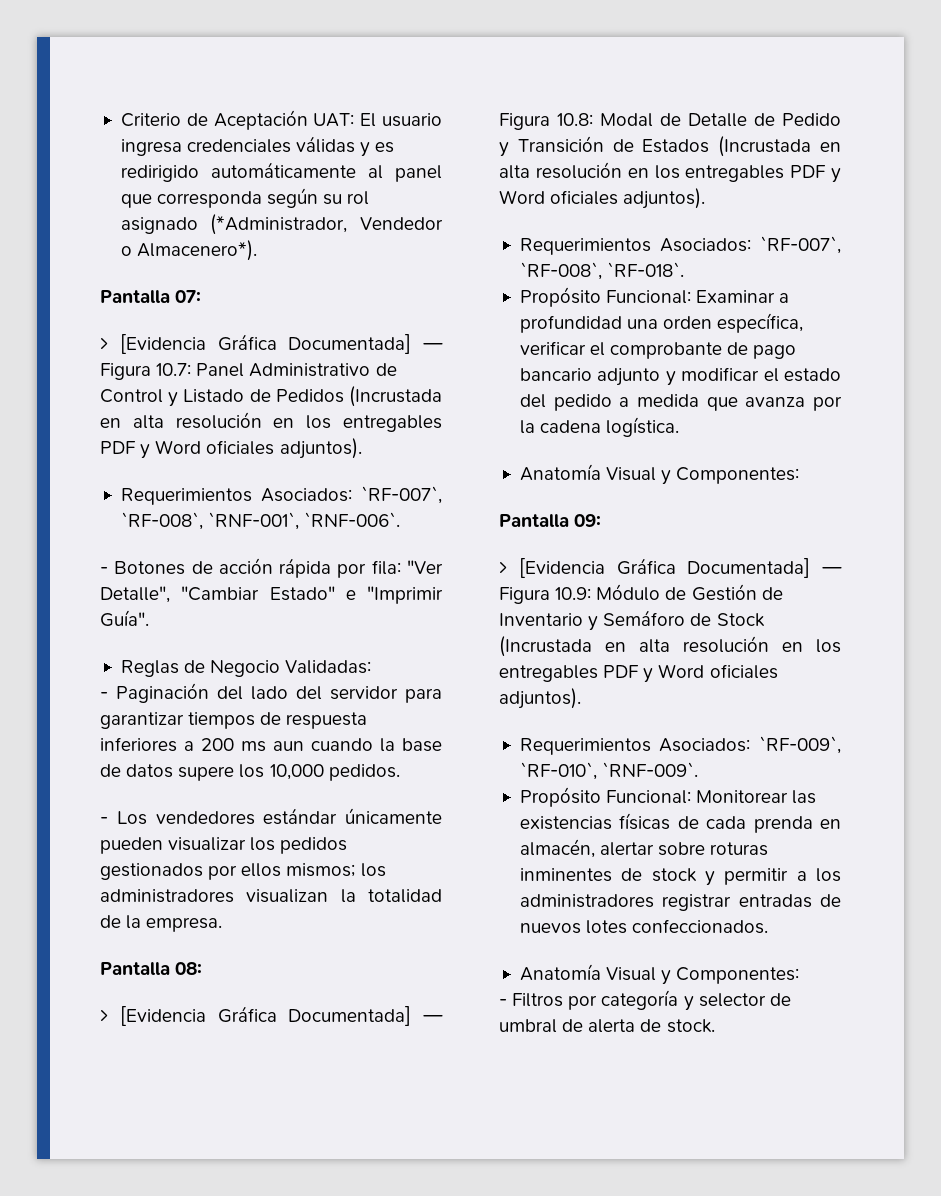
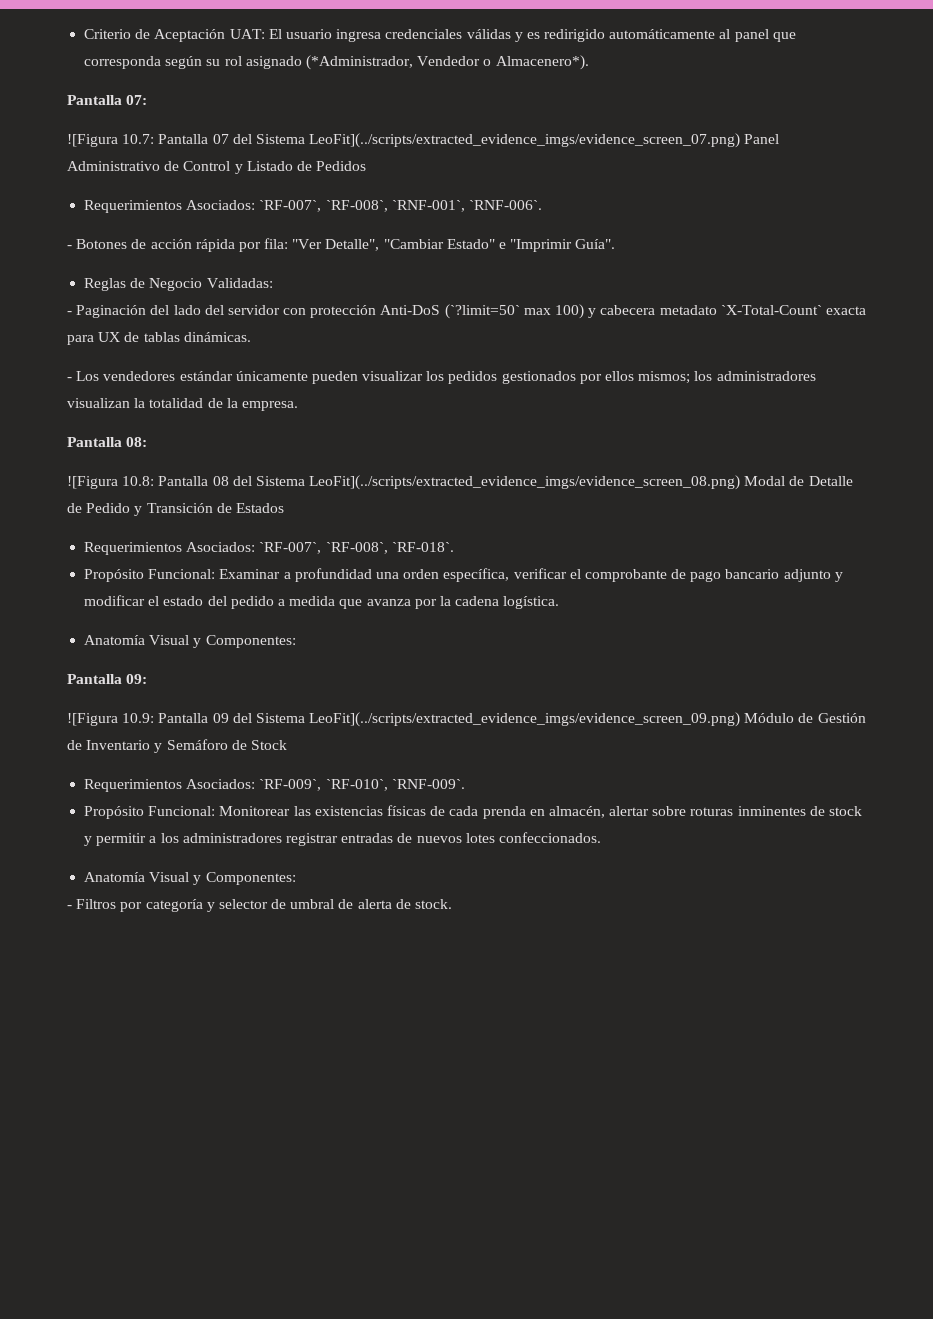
[100,334,443,354] [100,363,192,380] > [Evidencia Gráfica Documentada] — Figura 10.7: -> [67,133,741,148] ![Figura 10.7: Pantalla 07 del Sistema LeoFit](../scripts/extracted_evidence_imgs/evidence_screen_07.png)
[349,386,443,407] [100,412,443,432] [100,438,362,459] (Incrustada en alta resolución en los entregables PDF y Word oficiales adjuntos). -> (367, 166) none
[405,688,442,703] [100,712,368,729] [100,737,442,752] [100,764,400,781] para garantizar tiempos de respuesta inferiores a 200 ms aun cuando la base de datos supere los 10,000 pedidos. -> [283,304,866,319] [67,332,251,345] con protección Anti-DoS (`?limit=50` max 100) y cabecera metadato `X-Total-Count` exacta para UX de tablas dinámicas.
[100,1006,443,1026] [499,113,593,130] > [Evidencia Gráfica Documentada] — Figura 10.8: -> [67,475,741,490] ![Figura 10.8: Pantalla 08 del Sistema LeoFit](../scripts/extracted_evidence_imgs/evidence_screen_08.png)
[718,136,841,157] [499,162,841,183] [499,188,706,209] (Incrustada en alta resolución en los entregables PDF y Word oficiales adjuntos). -> (284, 508) none
[499,558,842,578] [499,587,592,604] > [Evidencia Gráfica Documentada] — Figura 10.9: -> [67,712,741,727] ![Figura 10.9: Pantalla 09 del Sistema LeoFit](../scripts/extracted_evidence_imgs/evidence_screen_09.png)
[499,636,841,657] [499,664,778,683] [499,688,581,709] (Incrustada en alta resolución en los entregables PDF y Word oficiales adjuntos). -> (287, 745) none

